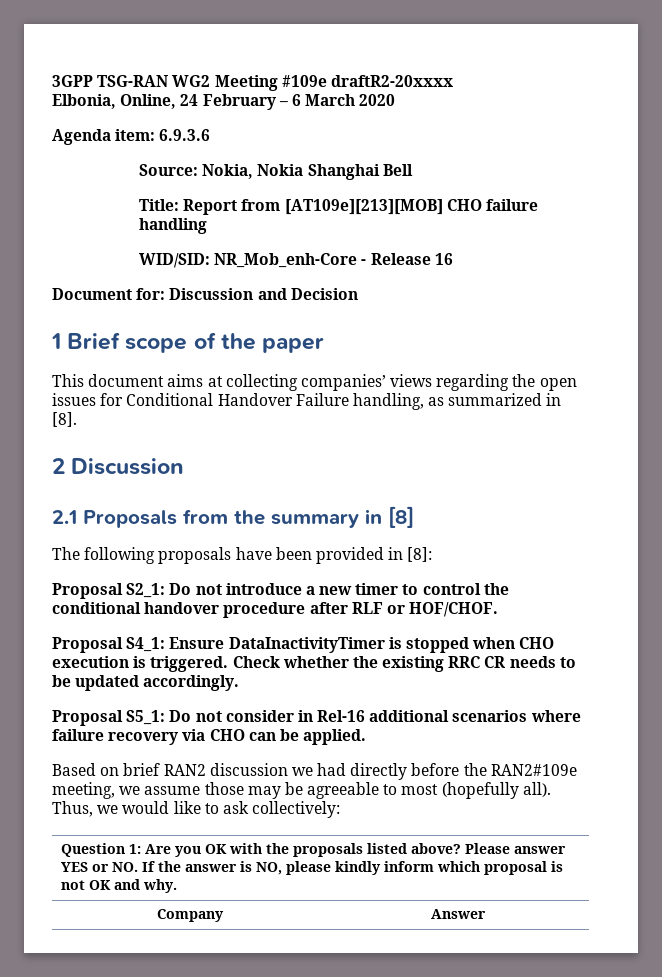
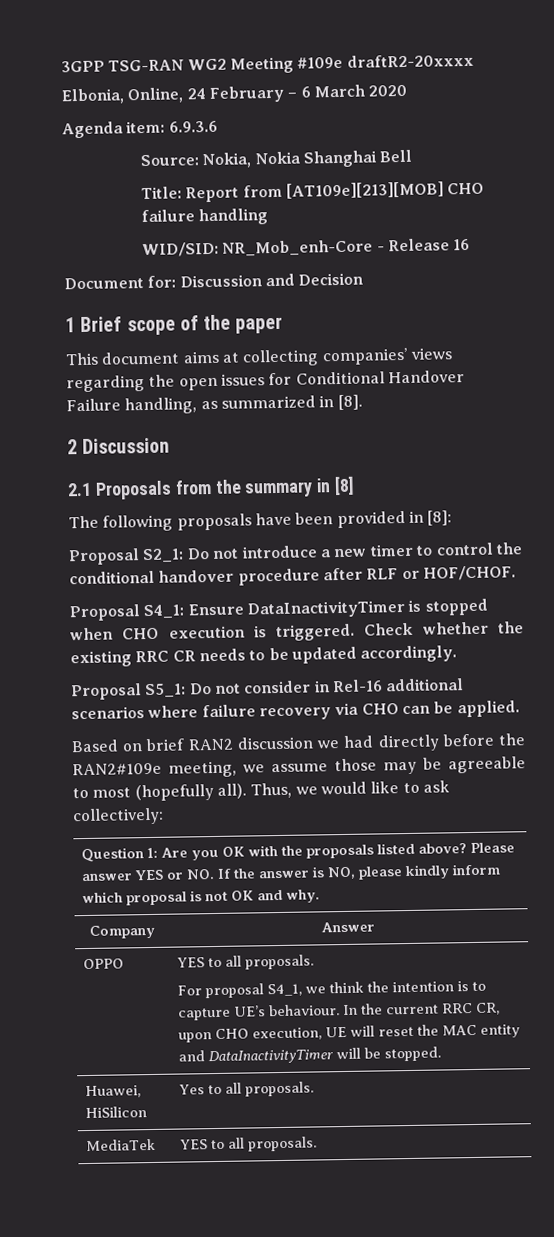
(486, 914) none -> [83,958,125,970] [177,954,315,970] [177,981,487,999] [178,1002,501,1021] [178,1024,521,1043] [178,1046,442,1065] [85,1085,142,1099] [85,1106,148,1119] [179,1081,315,1097] [86,1138,157,1152] [180,1136,318,1152] // OPPO | YES to all proposals. // For proposal S4_1, we think the intention is to capture UE’s behaviour. In the current RRC CR, upon CHO execution, UE will reset the MAC entity and DataInactivityTimer will be stopped. // Huawei, HiSilicon | Yes to all proposals. // MediaTek | YES to all proposals.

